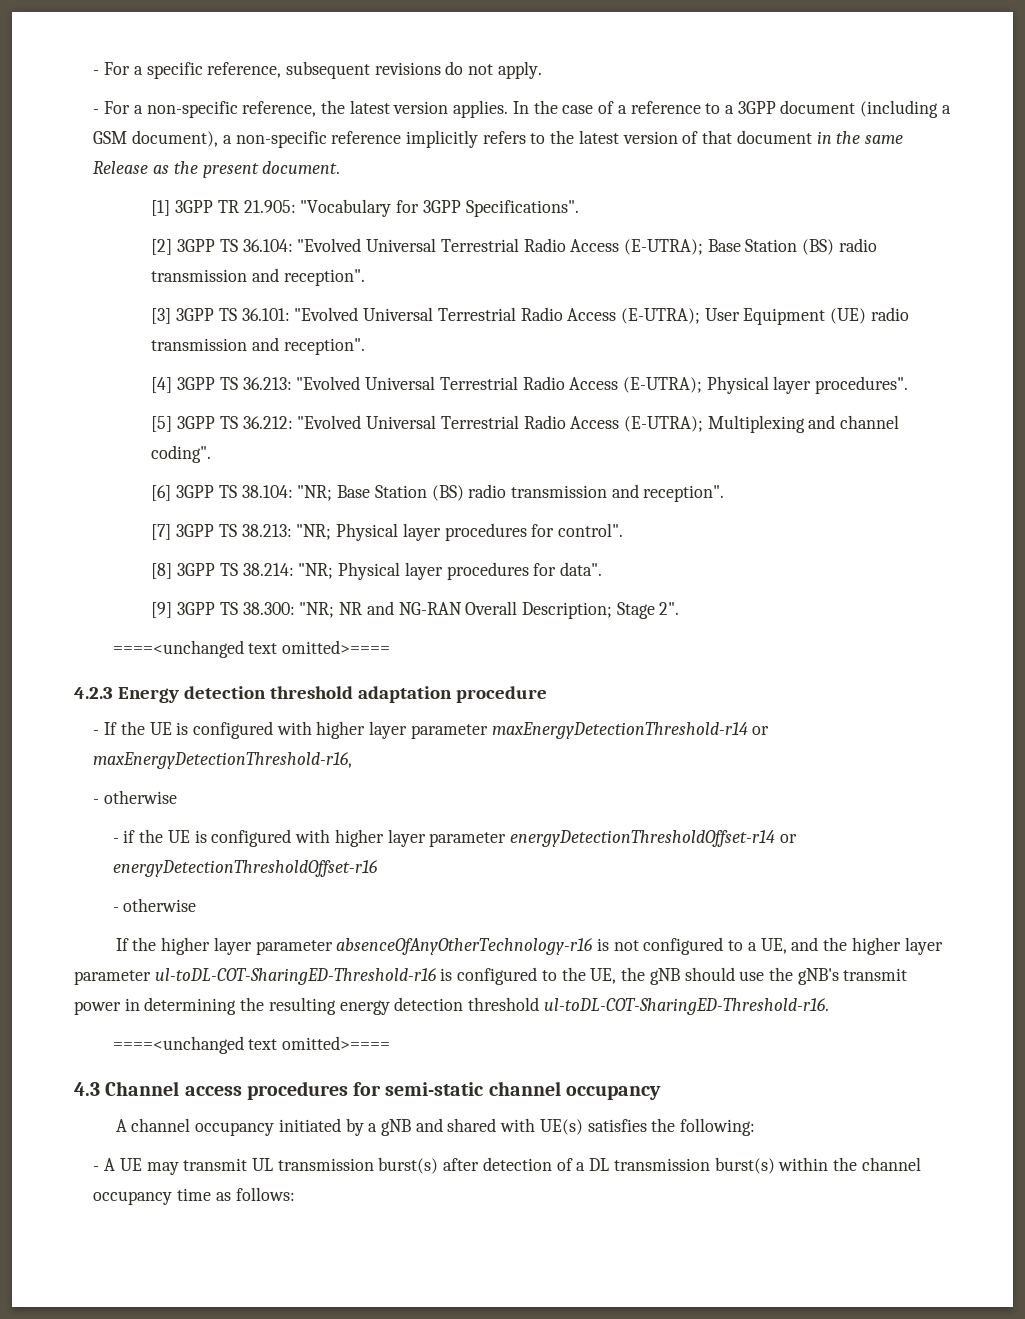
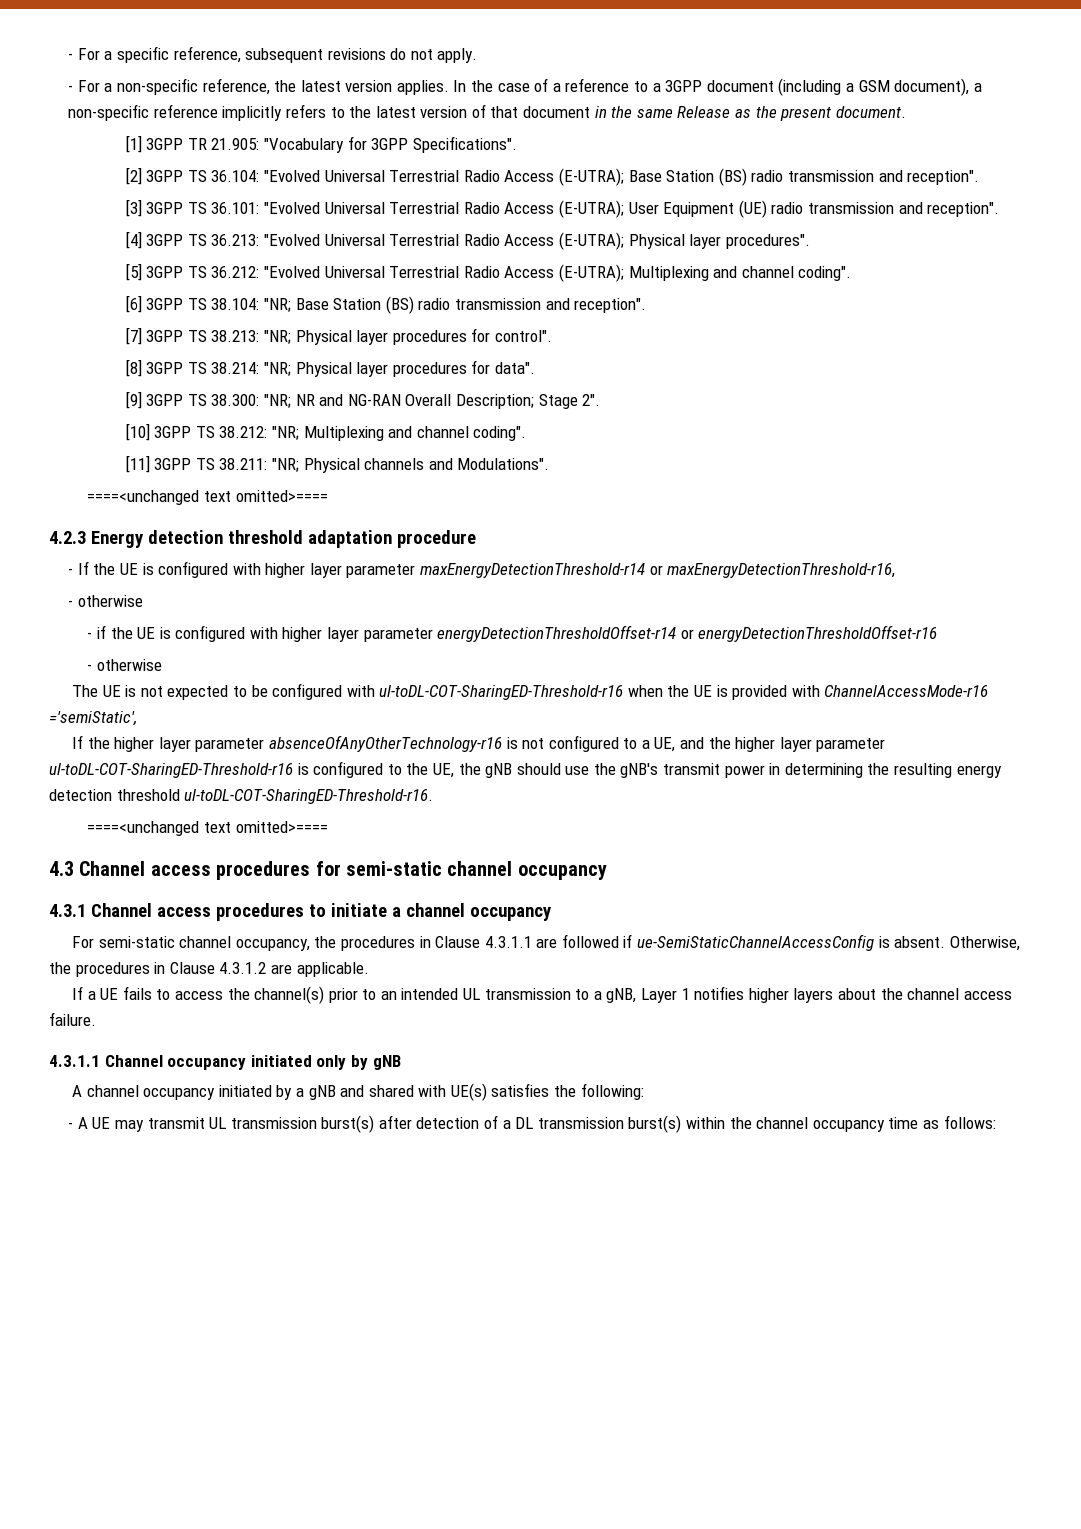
(680, 608) none -> [125,423,527,441] [125,455,550,473] // [10] 3GPP TS 38.212: "NR; Multiplexing and channel coding". // [11] 3GPP TS 38.211: "NR; Physical channels and Modulations".
(197, 905) none -> [71,683,989,700] [49,711,137,726] // The UE is not expected to be configured with ul-toDL-COT-SharingED-Threshold-r16 when the UE is provided with ChannelAccessMode-r16 ='semiStatic',
(661, 1093) none -> [49,903,551,921] [71,934,1020,951] [49,962,369,977] [71,986,1012,1004] [49,1012,96,1026] [49,1055,401,1070] // 4.3.1 Channel access procedures to initiate a channel occupancy // For semi-static channel occupancy, the procedures in Clause 4.3.1.1 are followed if ue-SemiStaticChannelAccessConfig is absent. Otherwise, the procedures in Clause 4.3.1.2 are applicable. // If a UE fails to access the channel(s) prior to an intended UL transmission to a gNB, Layer 1 notifies higher layers about the channel access failure. // 4.3.1.1 Channel occupancy initiated only by gNB

